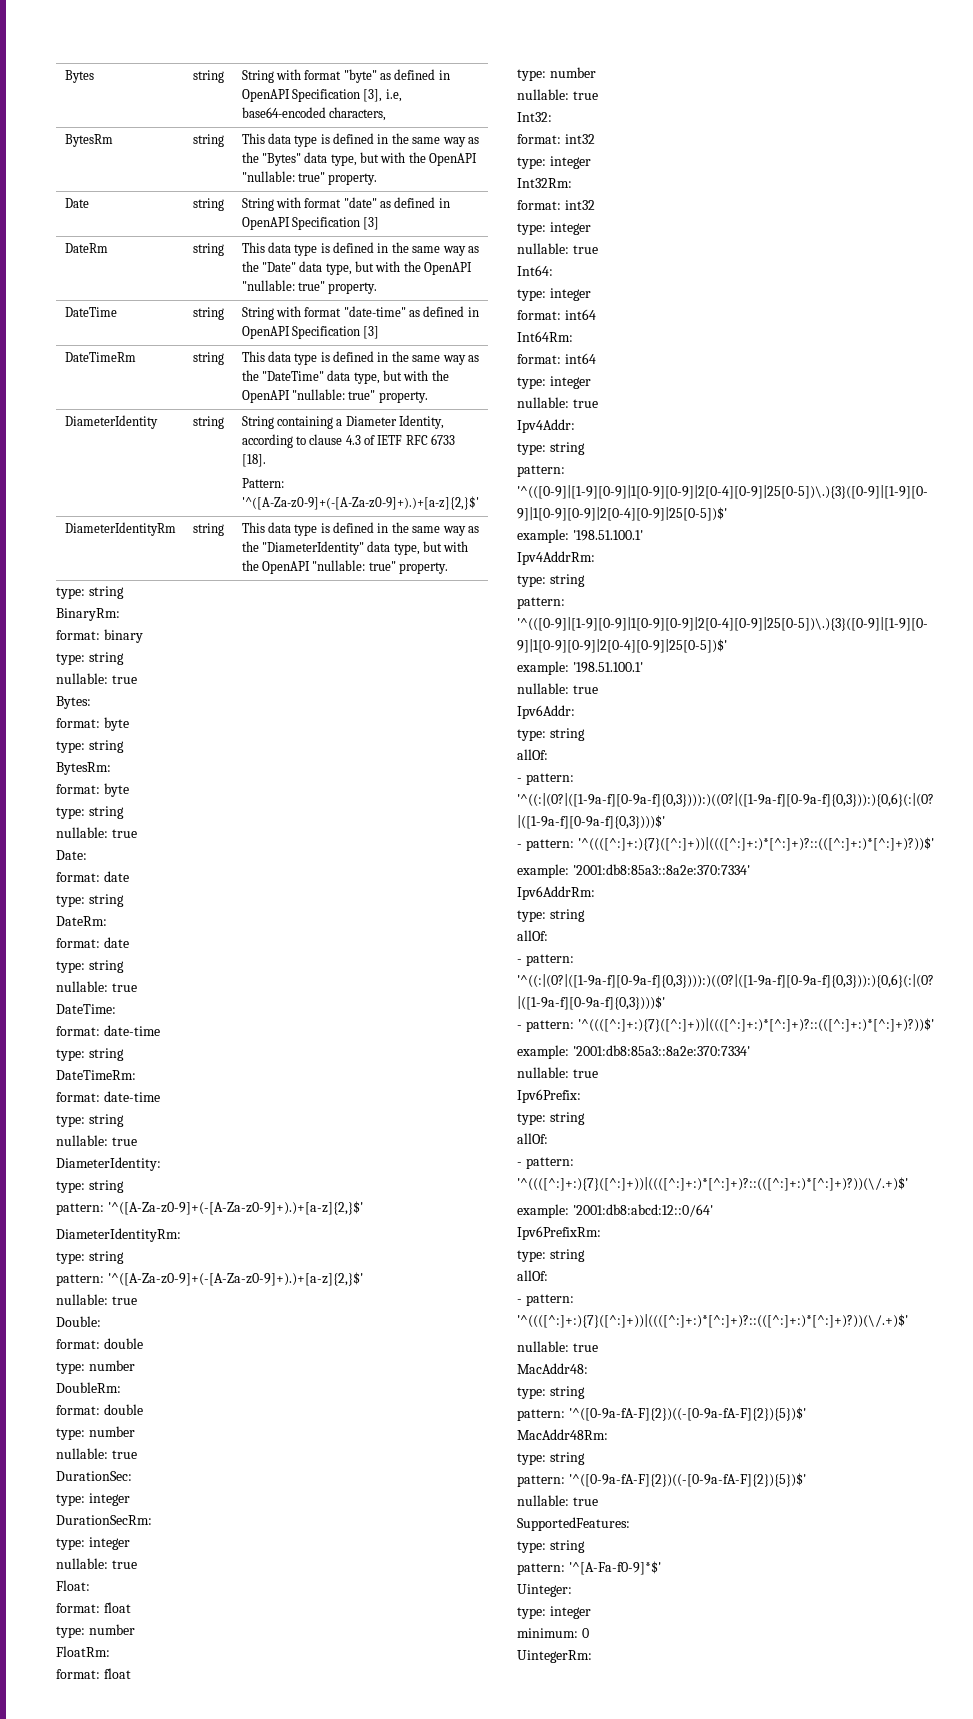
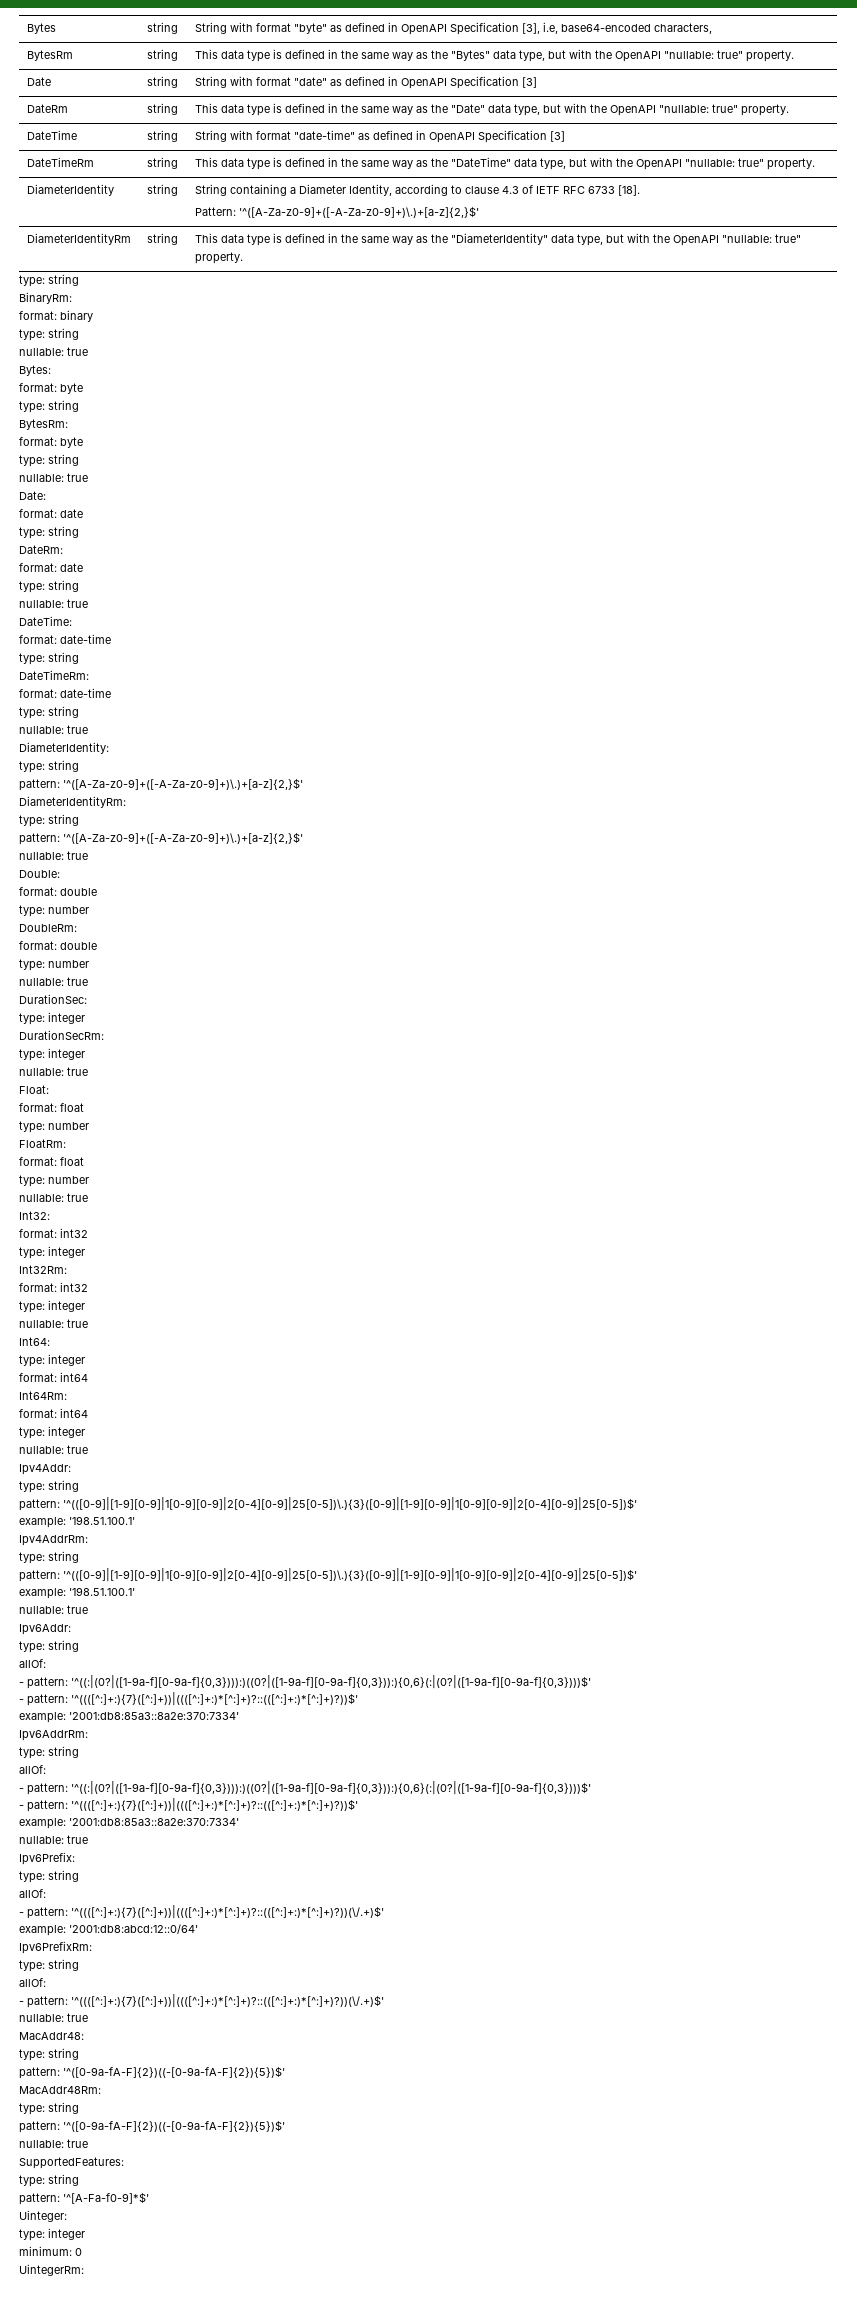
[241,496,479,510] '^([A-Za-z0-9]+(-[A-Za-z0-9]+).)+[a-z]{2,}$' -> [238,206,479,218] '^([A-Za-z0-9]+([-A-Za-z0-9]+)\.)+[a-z]{2,}$'
[107,1201,363,1215] '^([A-Za-z0-9]+(-[A-Za-z0-9]+).)+[a-z]{2,}$' -> [63,778,303,790] '^([A-Za-z0-9]+([-A-Za-z0-9]+)\.)+[a-z]{2,}$'
[107,1272,363,1286] '^([A-Za-z0-9]+(-[A-Za-z0-9]+).)+[a-z]{2,}$' -> [63,832,303,844] '^([A-Za-z0-9]+([-A-Za-z0-9]+)\.)+[a-z]{2,}$'

